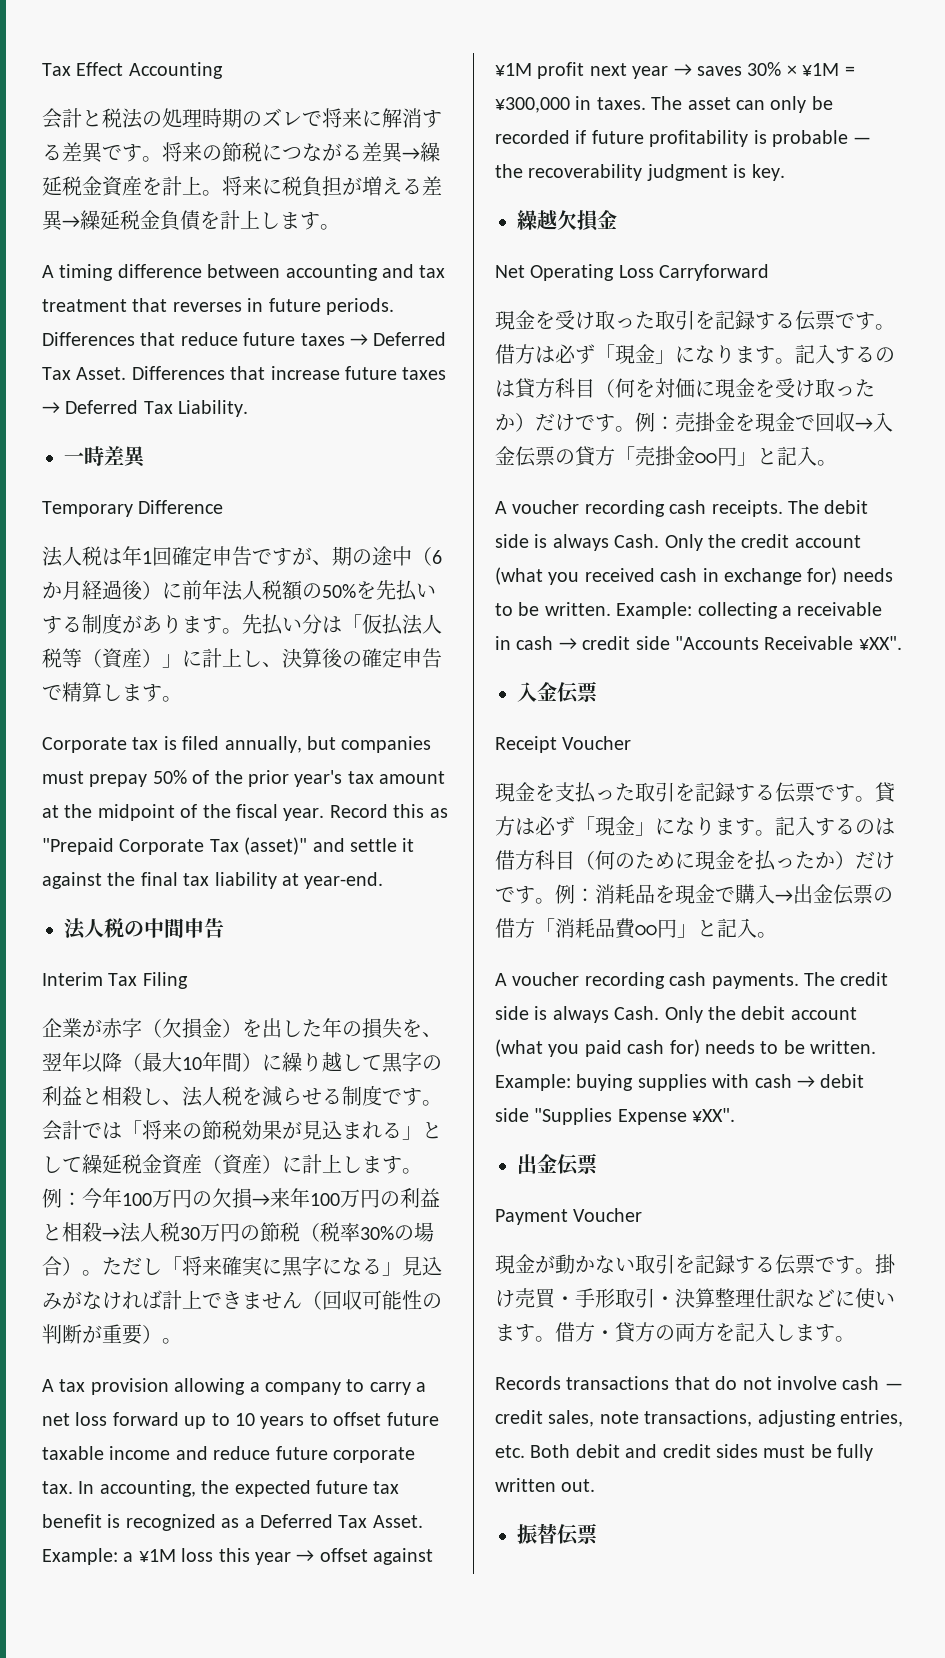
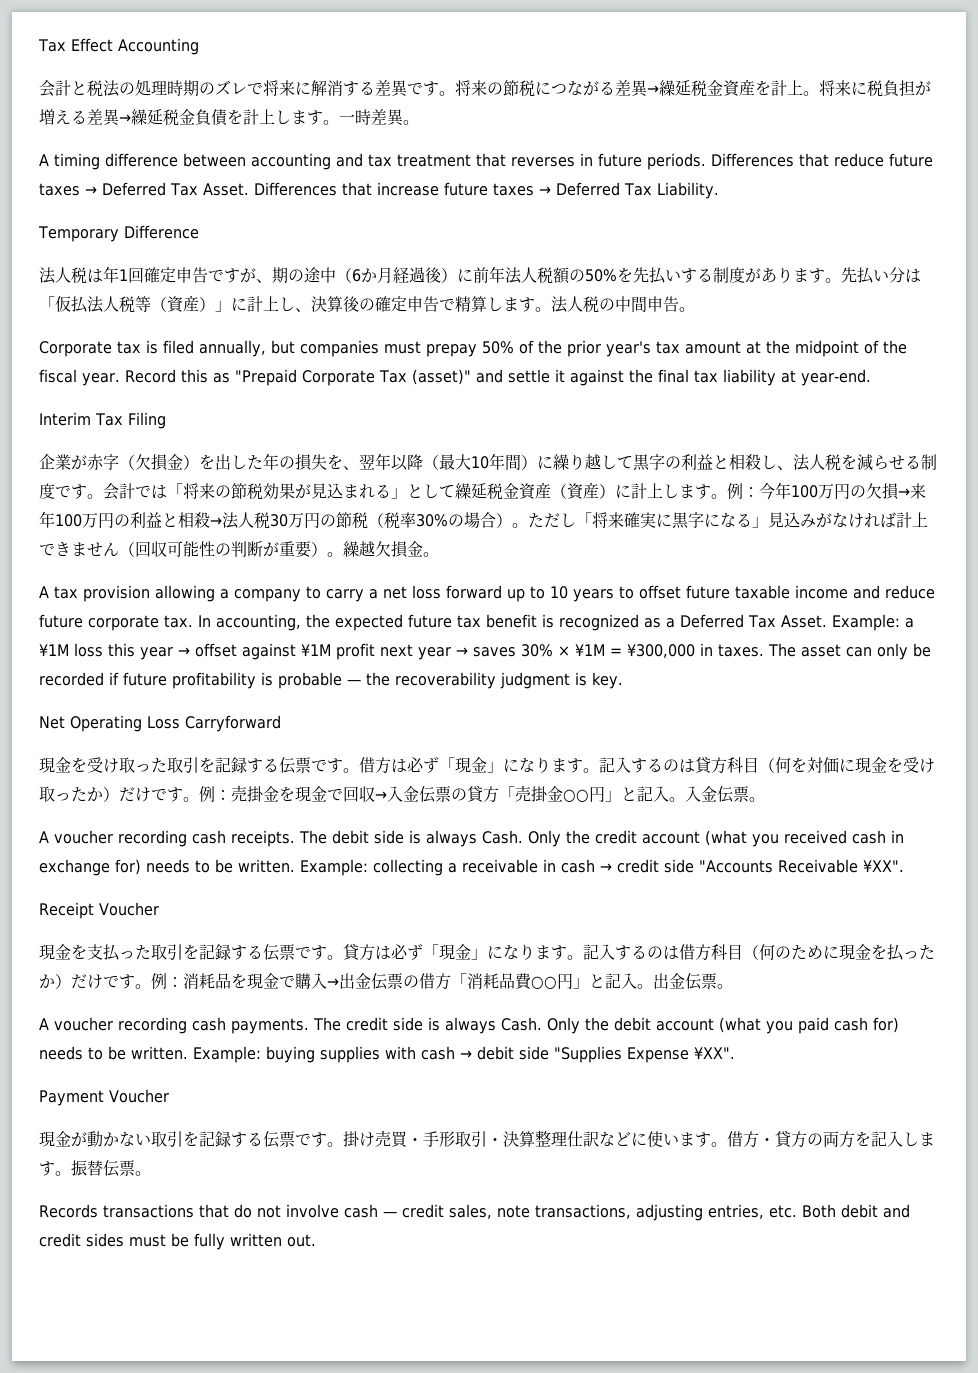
(340, 227) none -> [339,109,419,126] 一時差異。
[64,446,147,468] // 一時差異 -> (719, 190) none
(182, 699) none -> [551,296,695,313] 法人税の中間申告。
[64,918,224,940] // 法人税の中間申告 -> (871, 377) none
(182, 1341) none -> [343,541,439,558] 繰越欠損金。
[517,210,617,231] // 繰越欠損金 -> (623, 680) none
(837, 463) none -> [685,786,765,803] 入金伝票。
[517,681,597,704] // 入金伝票 -> (904, 866) none
(777, 935) none -> [653,973,733,990] 出金伝票。
[517,1153,597,1176] // 出金伝票 -> (735, 1053) none
(855, 1339) none -> [71,1160,151,1177] 振替伝票。
[517,1523,597,1546] // 振替伝票 -> (316, 1240) none

